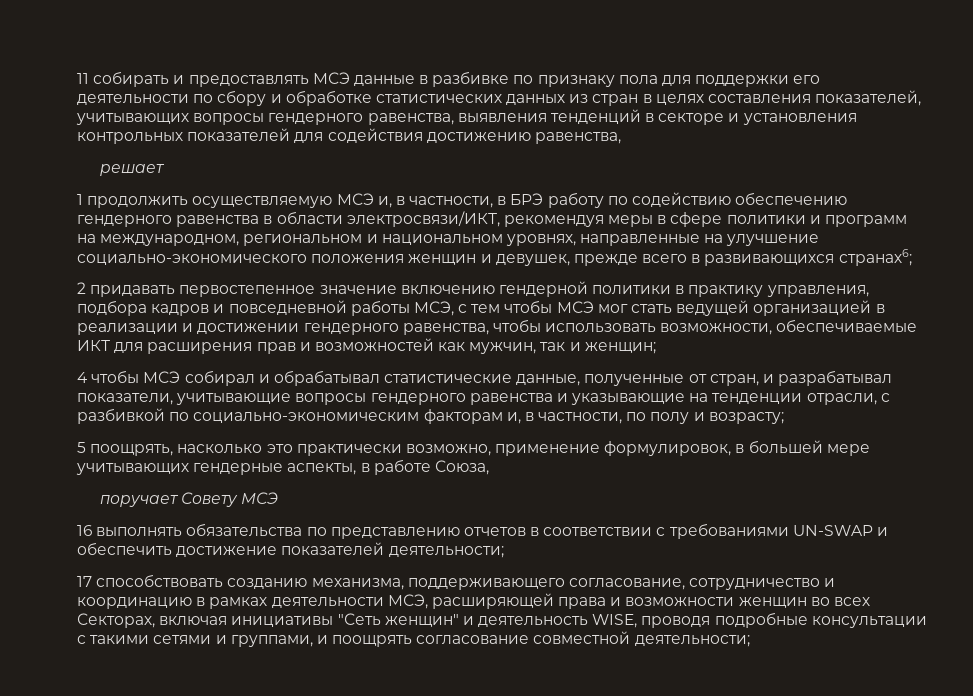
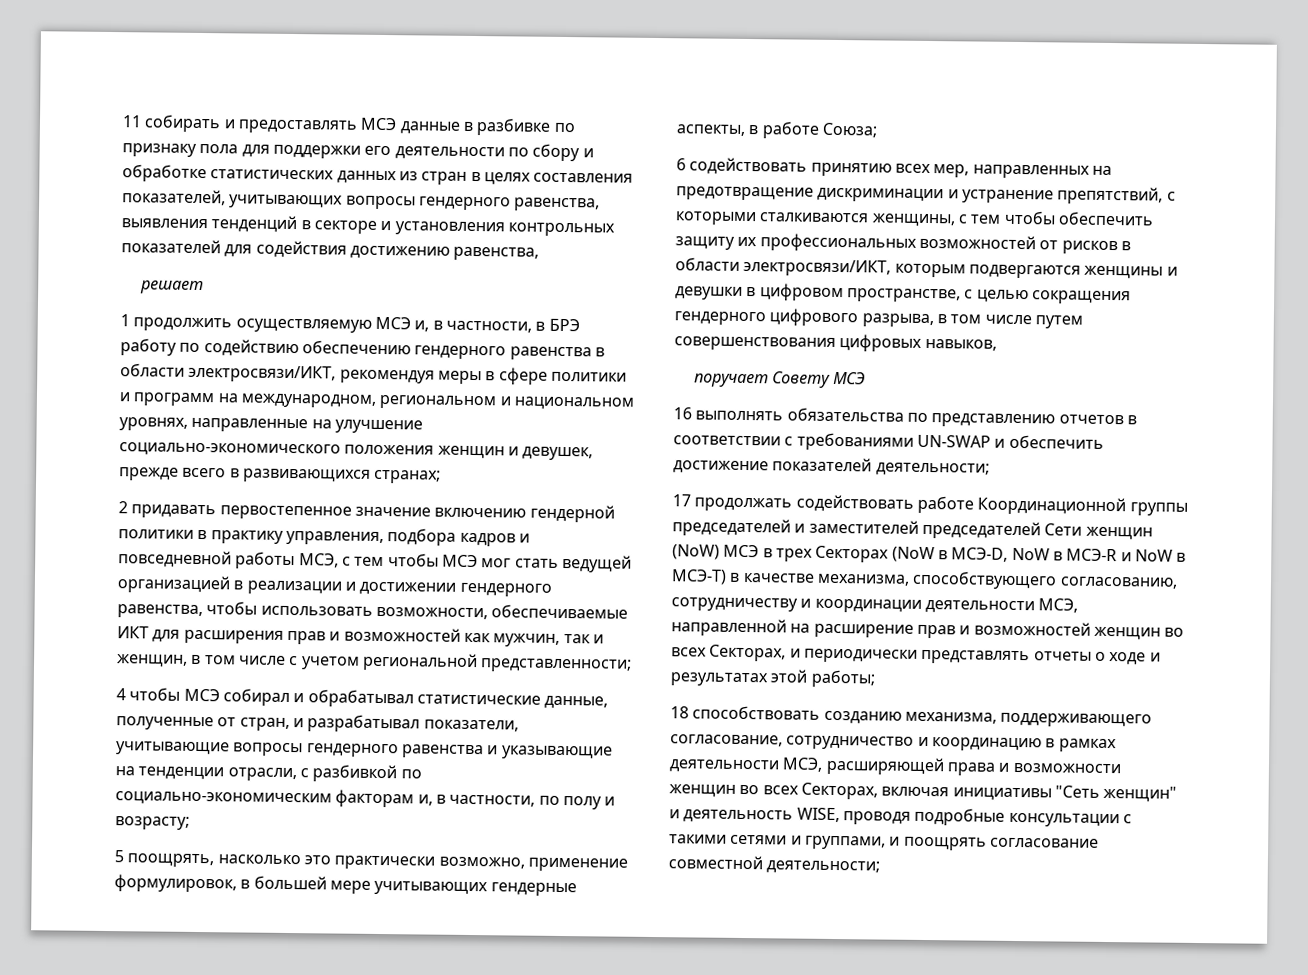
[838,249,912,266] странах6; -> [374,469,442,484] странах;
[584,342,656,354] женщин; -> [117,652,633,673] женщин, в том числе с учетом региональной представленности;
[434,460,489,475] Союза, -> [821,122,878,138] [676,157,1112,179] [676,186,1176,205] [675,210,1154,227] [675,233,1131,255] [675,257,1178,279] [675,283,1131,305] [674,308,1083,329] [674,334,997,352] Союза; // 6 содействовать принятию всех мер, направленных на предотвращение дискриминации и устранение препятствий, с которыми сталкиваются женщины, с тем чтобы обеспечить защиту их профессиональных возможностей от рисков в области электросвязи/ИКТ, которым подвергаются женщины и девушки в цифровом пространстве, с целью сокращения гендерного цифрового разрыва, в том числе путем совершенствования цифровых навыков,
(92, 581) none -> [694,494,1188,516] [672,518,1153,540] [672,544,1187,563] [671,569,1178,590] [671,597,1079,614] [671,618,1185,640] [671,644,1161,665] [670,669,876,688] [670,706,689,719] продолжать содействовать работе Координационной группы председателей и заместителей председателей Сети женщин (NoW) МСЭ в трех Секторах (NoW в МСЭ-D, NoW в МСЭ-R и NoW в МСЭ‑T) в качестве механизма, способствующего согласованию, сотрудничеству и координации деятельности МСЭ, направленной на расширение прав и возможностей женщин во всех Секторах, и периодически представлять отчеты о ходе и результатах этой работы; // 18

